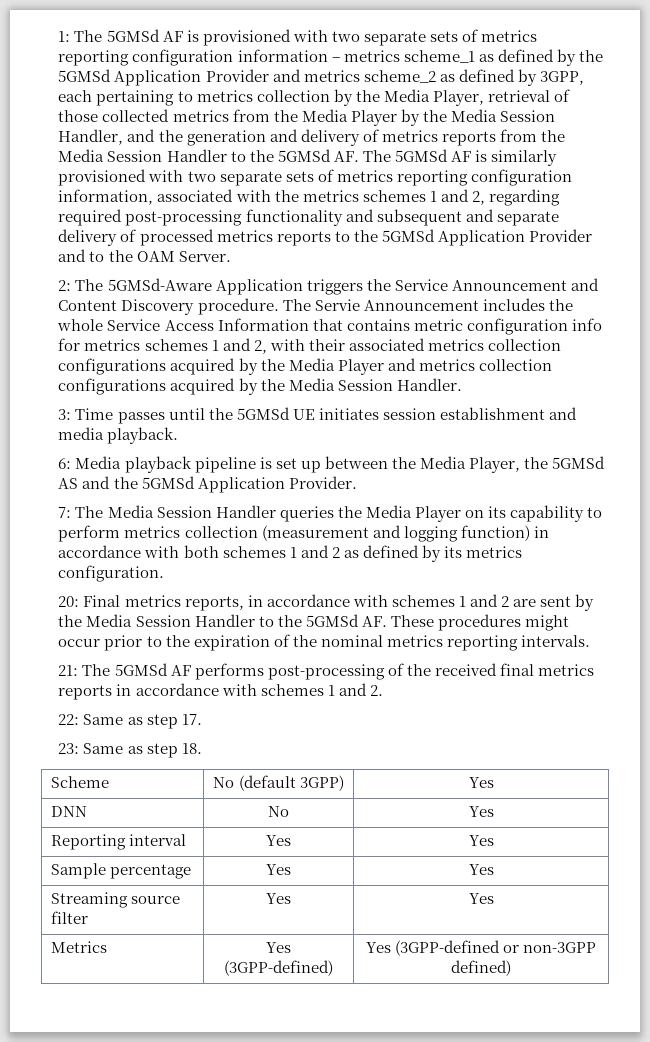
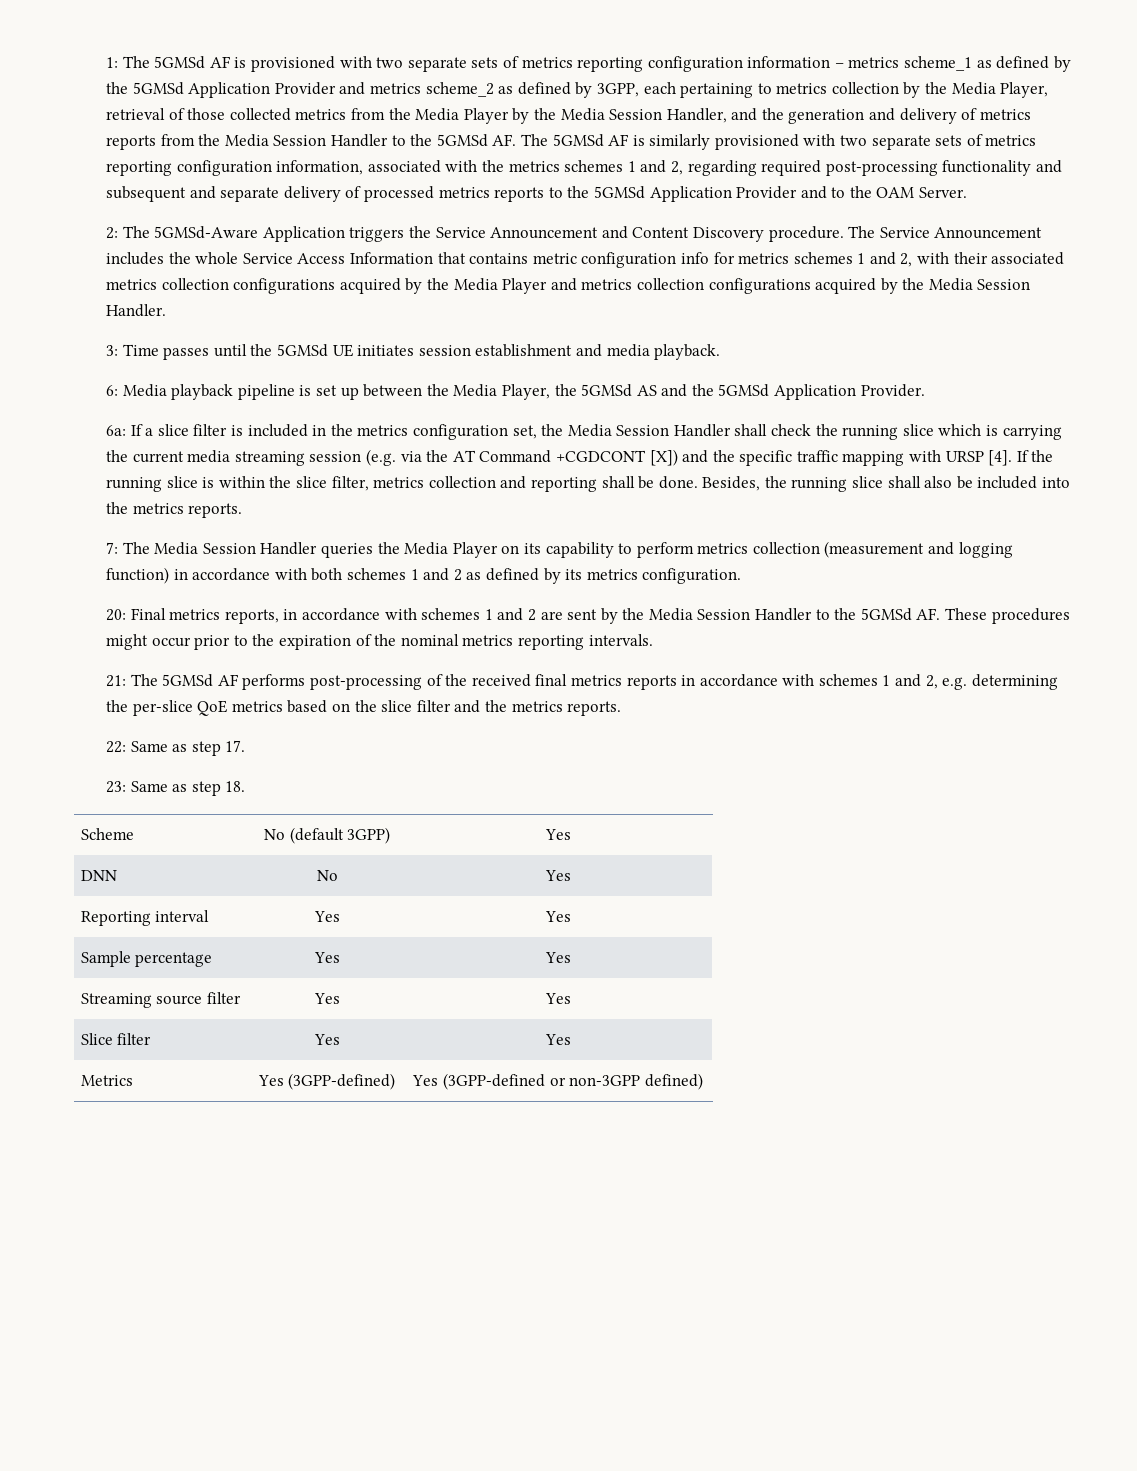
[314,299,360,311] Servie -> [879,227,930,238] Service
(357, 482) none -> [106,424,1062,440] [106,449,1054,466] [106,476,1071,492] [106,502,243,518] // 6a: If a slice filter is included in the metrics configuration set, the Media Session Handler shall check the running slice which is carrying the current media streaming session (e.g. via the AT Command +CGDCONT [X]) and the specific traffic mapping with URSP [4]. If the running slice is within the slice filter, metrics collection and reporting shall be done. Besides, the running slice shall also be included into the metrics reports.
[369,685,383,696] 2. -> [925,674,1058,690] [106,700,622,716] 2, e.g. determining the per-slice QoE metrics based on the slice filter and the metrics reports.
(494, 898) none -> [80,1033,152,1045] [313,1034,340,1045] [544,1034,571,1045] // Slice filter | Yes | Yes

